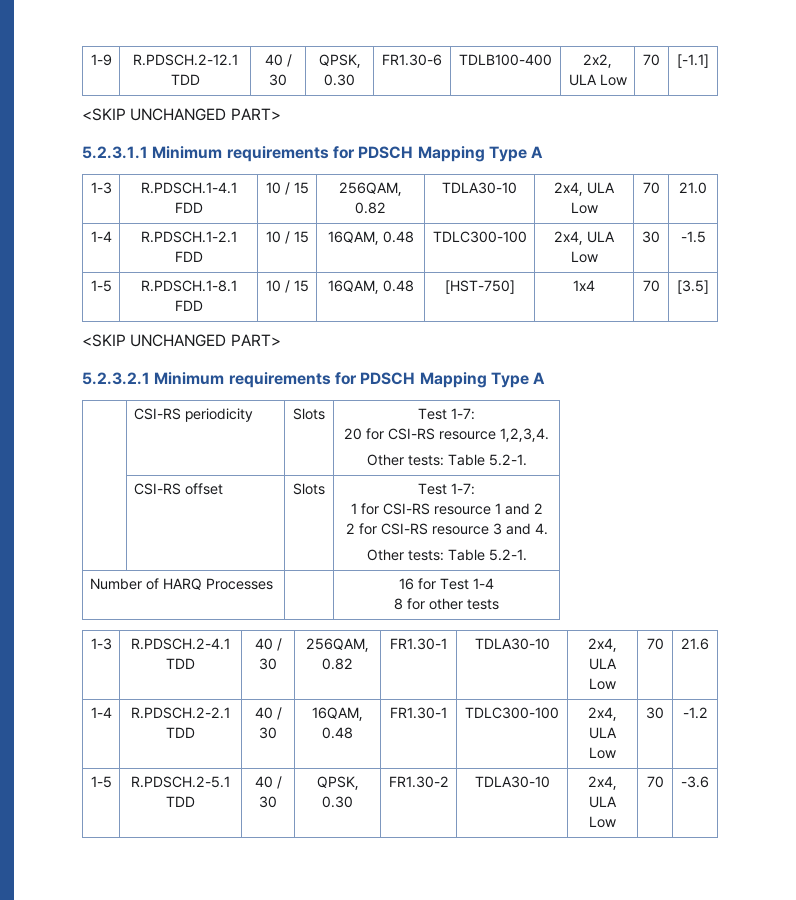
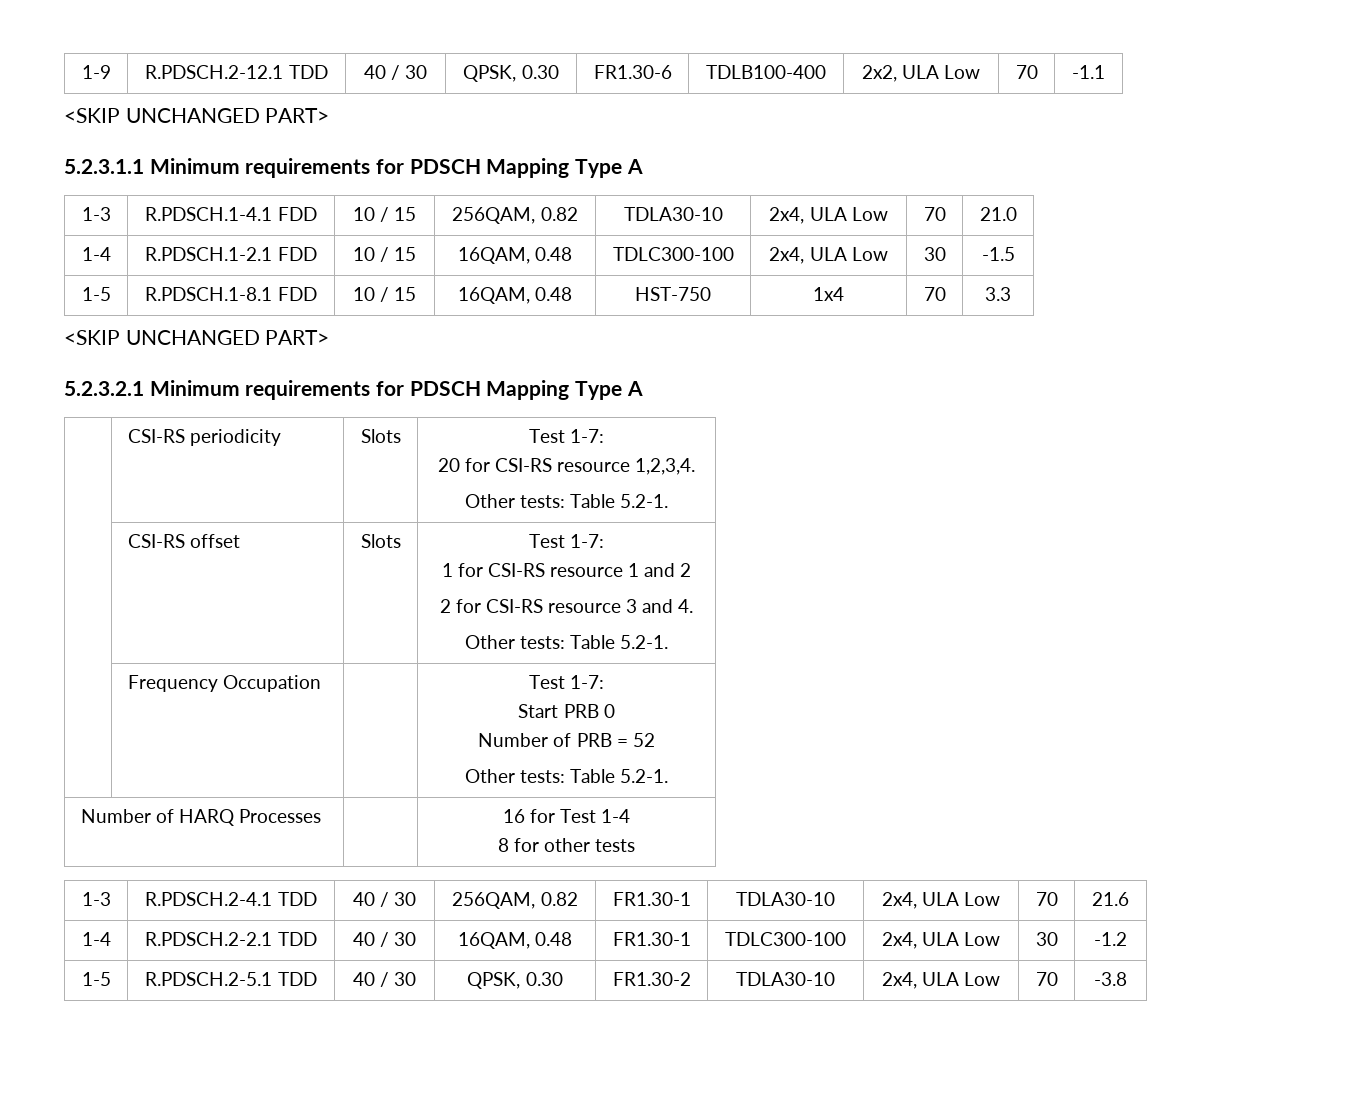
[677,54,709,68] [-1.1] -> [1072,65,1105,79] -1.1
[444,280,515,294] [HST-750] -> [635,287,711,301] HST-750
[677,280,709,294] [3.5] -> [985,287,1011,301] 3.3
(527, 555) none -> [127,675,321,692] [528,675,605,689] [518,704,615,718] [478,733,655,747] [464,769,669,783] // | Frequency Occupation | | Test 1-7: // Start PRB 0 // Number of PRB = 52 // Other tests: Table 5.2-1.
[681,776,709,788] -3.6 -> [1094,972,1127,986] -3.8

